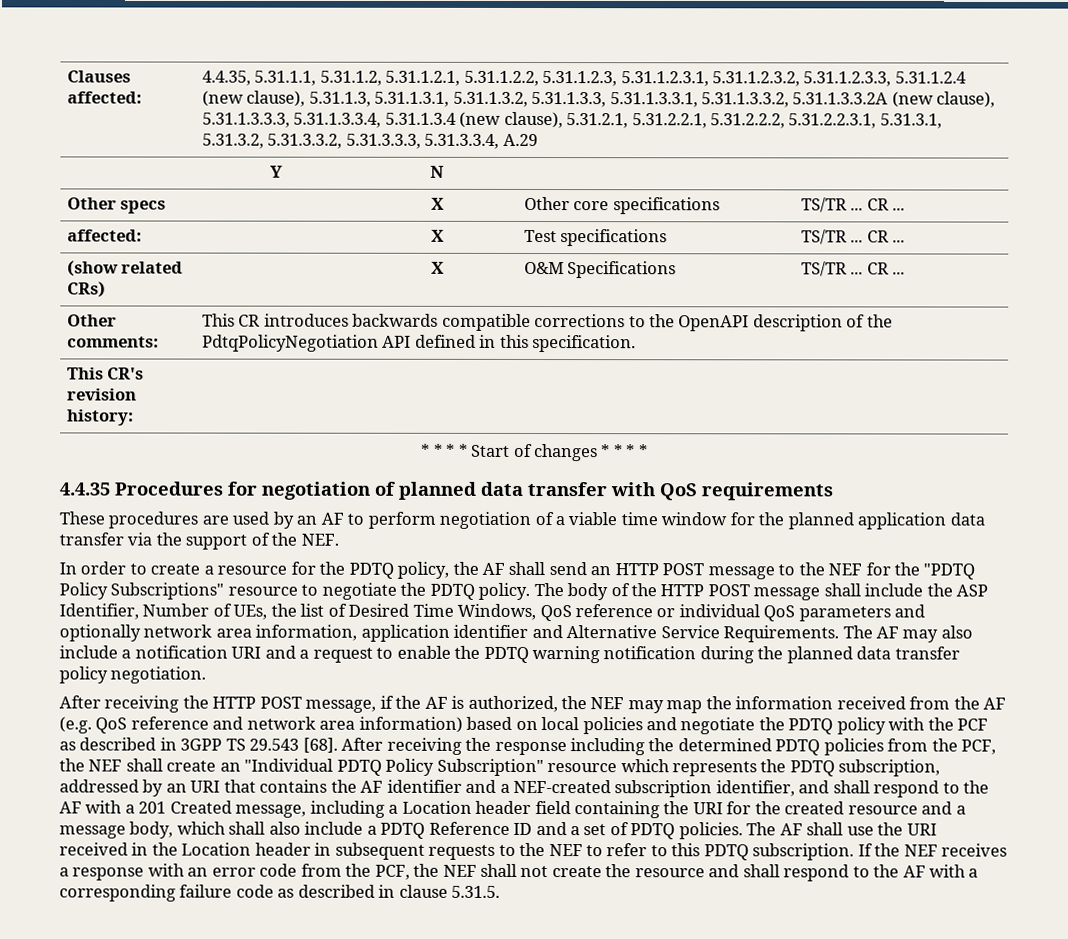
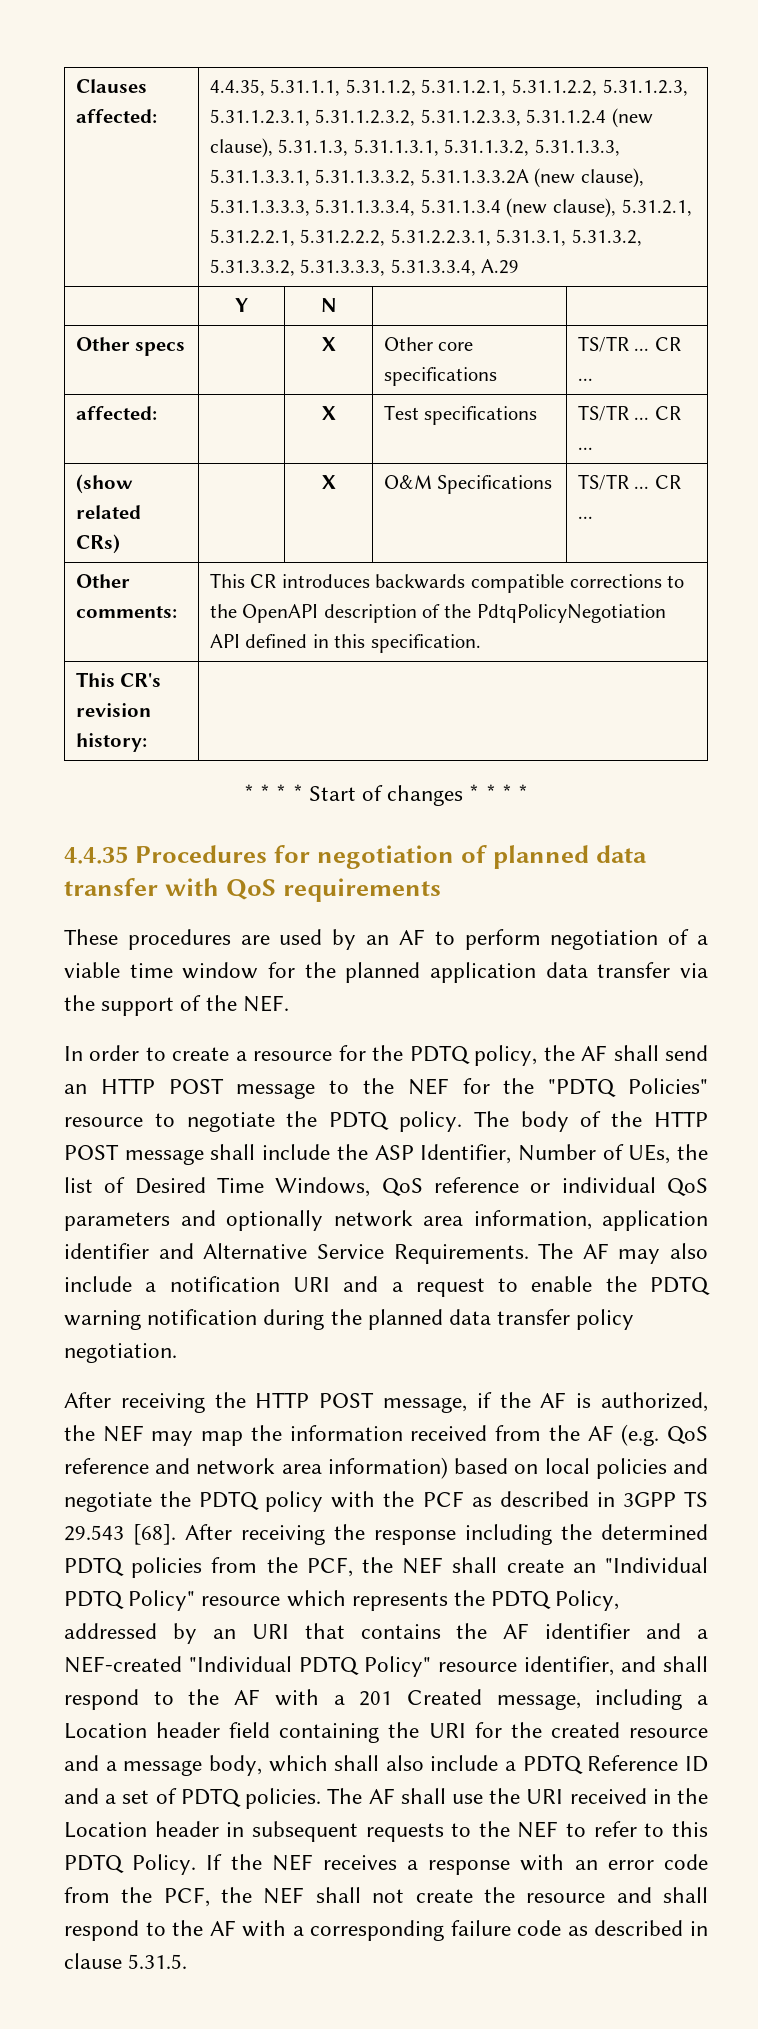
[59,582,225,600] Policy Subscriptions" -> [628,1078,708,1094] Policies"
[385,758,544,777] Policy Subscription" -> [128,1590,196,1611] Policy"
[838,759,941,777] subscription, -> [555,1590,620,1611] Policy,
[614,780,713,798] subscription -> [189,1656,517,1677] "Individual PDTQ Policy" resource
[752,843,855,861] subscription. -> [132,1854,197,1875] Policy.

